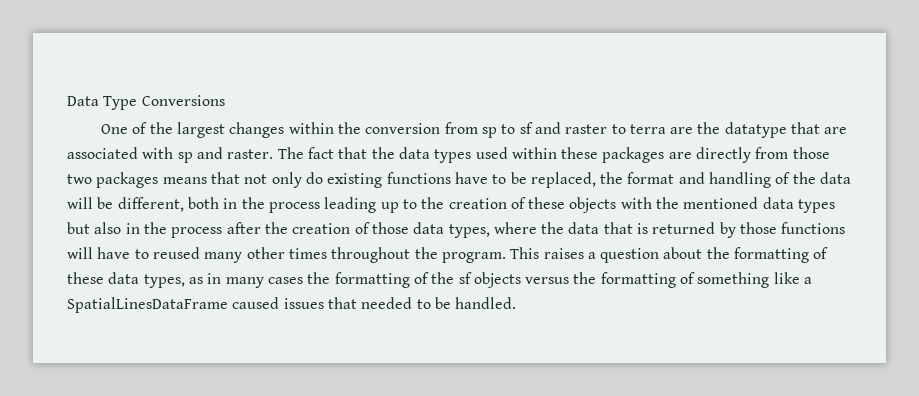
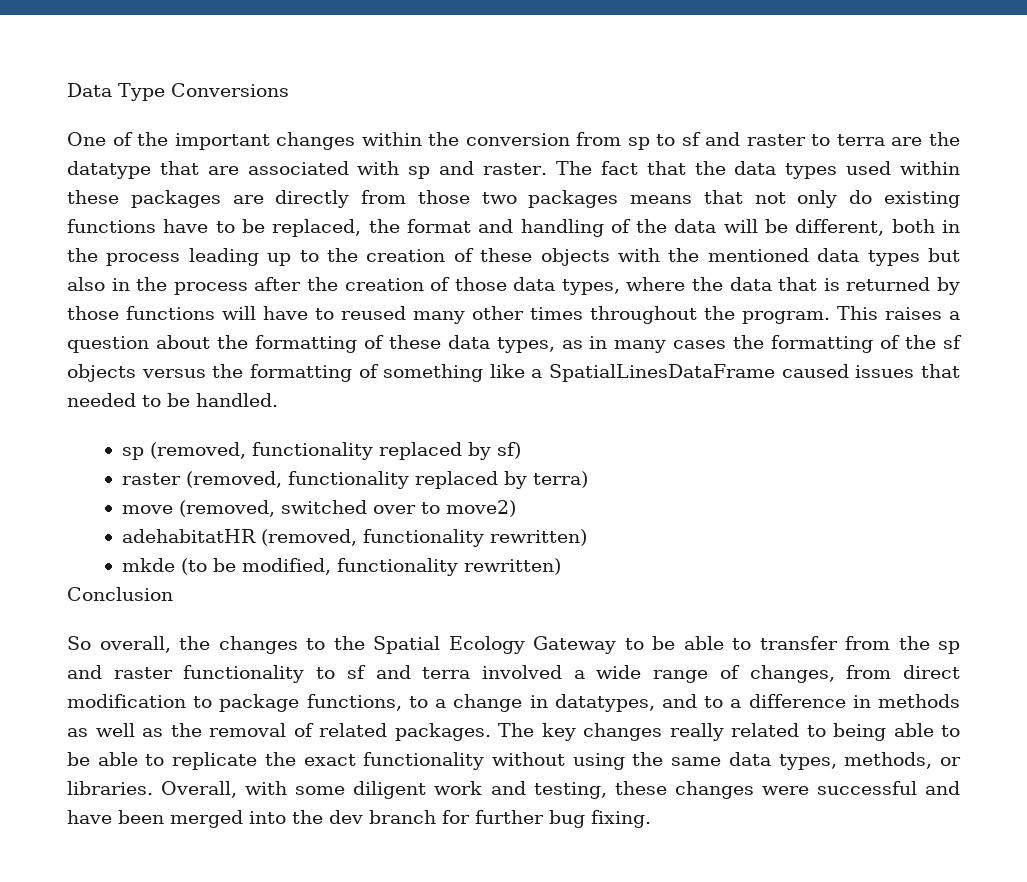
[176,122,225,138] largest -> [174,133,270,150] important
(517, 303) none -> [122,442,522,460] [122,471,589,489] [122,500,517,517] [122,529,588,547] [122,558,562,576] [67,587,173,601] [67,636,960,654] [67,665,960,683] [67,694,960,712] [67,723,960,741] [67,752,961,770] [67,781,961,799] [67,810,651,828] // sp (removed, functionality replaced by sf) // raster (removed, functionality replaced by terra) // move (removed, switched over to move2) // adehabitatHR (removed, functionality rewritten) // mkde (to be modified, functionality rewritten) // Conclusion // So overall, the changes to the Spatial Ecology Gateway to be able to transfer from the sp and raster functionality to sf and terra involved a wide range of changes, from direct modification to package functions, to a change in datatypes, and to a difference in methods as well as the removal of related packages. The key changes really related to being able to be able to replicate the exact functionality without using the same data types, methods, or libraries. Overall, with some diligent work and testing, these changes were successful and have been merged into the dev branch for further bug fixing.

